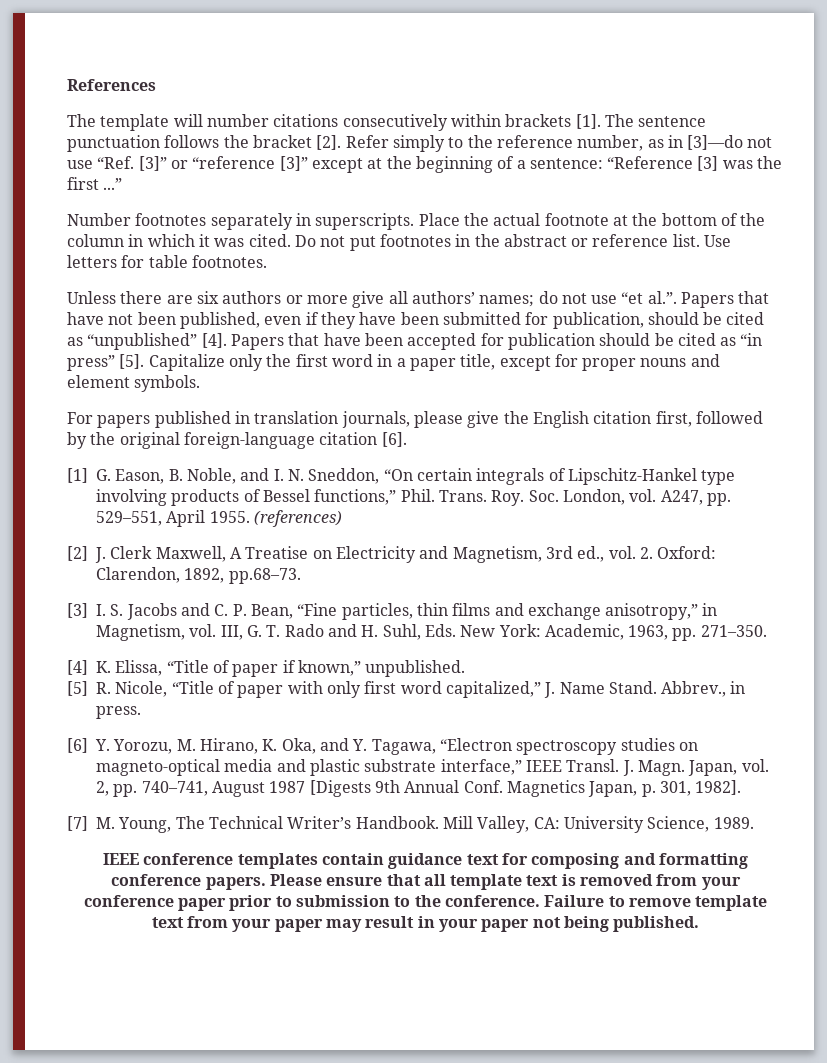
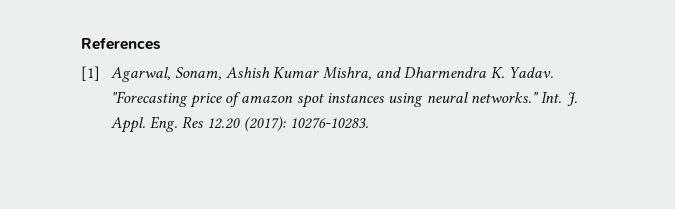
[67,114,707,131] [67,135,773,152] [67,156,783,173] [67,177,123,190] [67,213,766,230] [67,234,732,251] [67,255,267,268] [67,291,770,308] [67,312,765,329] [67,333,763,350] [67,354,720,371] [67,375,201,392] [67,411,763,428] [67,432,407,449] [67,468,736,485] [96,489,731,506] [96,510,342,527] [67,546,717,563] [96,567,301,584] [67,603,718,620] [96,624,767,641] [67,660,466,677] [67,681,746,698] [96,706,141,719] [67,738,698,755] [96,759,769,776] [96,780,742,797] [67,816,754,833] [103,853,748,869] [111,874,741,890] [83,895,768,911] [151,916,700,932] The template will number citations consecutively within brackets [1]. The sentence punctuation follows the bracket [2]. Refer simply to the reference number, as in [3]—do not use “Ref. [3]” or “reference [3]” except at the beginning of a sentence: “Reference [3] was the first ...” // Number footnotes separately in superscripts. Place the actual footnote at the bottom of the column in which it was cited. Do not put footnotes in the abstract or reference list. Use letters for table footnotes. // Unless there are six authors or more give all authors’ names; do not use “et al.”. Papers that have not been published, even if they have been submitted for publication, should be cited as “unpublished” [4]. Papers that have been accepted for publication should be cited as “in press” [5]. Capitalize only the first word in a paper title, except for proper nouns and element symbols. // For papers published in translation journals, please give the English citation first, followed by the original foreign-language citation [6]. // [1] G. Eason, B. Noble, and I. N. Sneddon, “On certain integrals of Lipschitz-Hankel type involving products of Bessel functions,” Phil. Trans. Roy. Soc. London, vol. A247, pp. 529–551, April 1955. (references) // [2] J. Clerk Maxwell, A Treatise on Electricity and Magnetism, 3rd ed., vol. 2. Oxford: Clarendon, 1892, pp.68–73. // [3] I. S. Jacobs and C. P. Bean, “Fine particles, thin films and exchange anisotropy,” in Magnetism, vol. III, G. T. Rado and H. Suhl, Eds. New York: Academic, 1963, pp. 271–350. // [4] K. Elissa, “Title of paper if known,” unpublished. // [5] R. Nicole, “Title of paper with only first word capitalized,” J. Name Stand. Abbrev., in press. // [6] Y. Yorozu, M. Hirano, K. Oka, and Y. Tagawa, “Electron spectroscopy studies on magneto-optical media and plastic substrate interface,” IEEE Transl. J. Magn. Japan, vol. 2, pp. 740–741, August 1987 [Digests 9th Annual Conf. Magnetics Japan, p. 301, 1982]. // [7] M. Young, The Technical Writer’s Handbook. Mill Valley, CA: University Science, 1989. // IEEE conference templates contain guidance text for composing and formatting conference papers. Please ensure that all template text is removed from your conference paper prior to submission to the conference. Failure to remove template text from your paper may result in your paper not being published. -> [81,66,555,82] [110,91,578,108] [110,116,370,133] [1] Agarwal, Sonam, Ashish Kumar Mishra, and Dharmendra K. Yadav. "Forecasting price of amazon spot instances using neural networks." Int. J. Appl. Eng. Res 12.20 (2017): 10276-10283.

